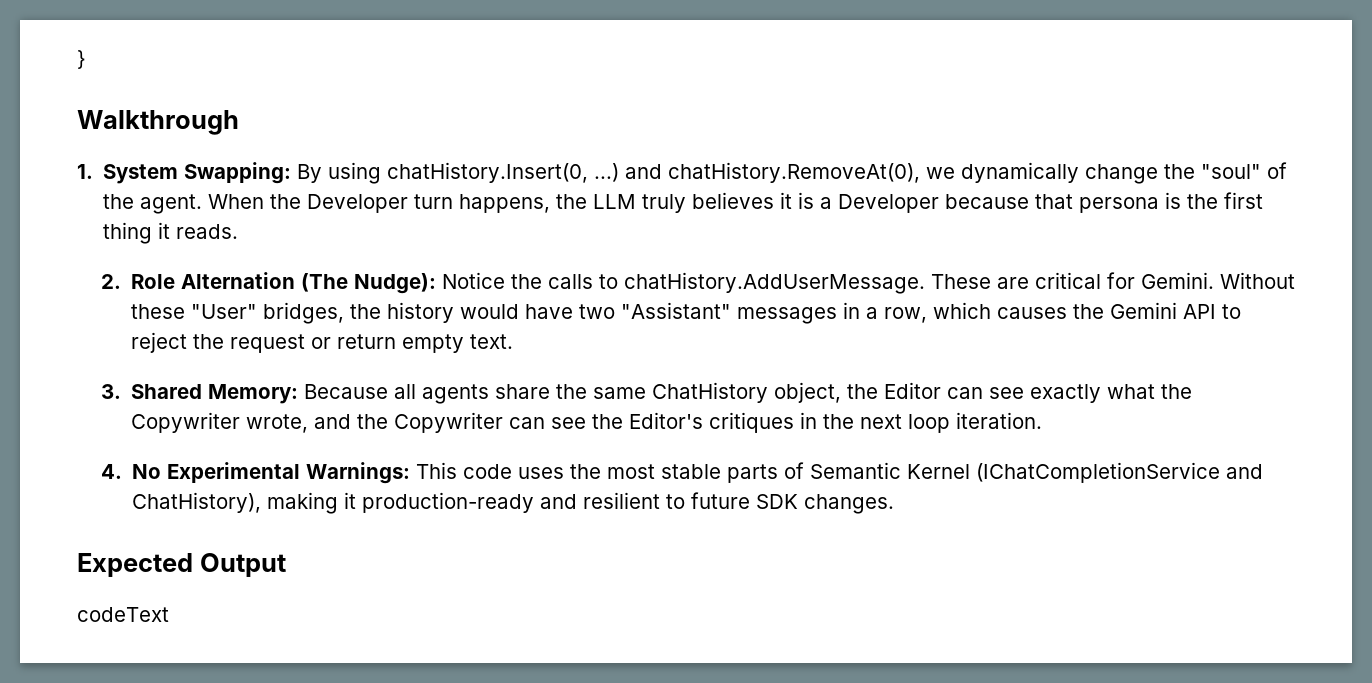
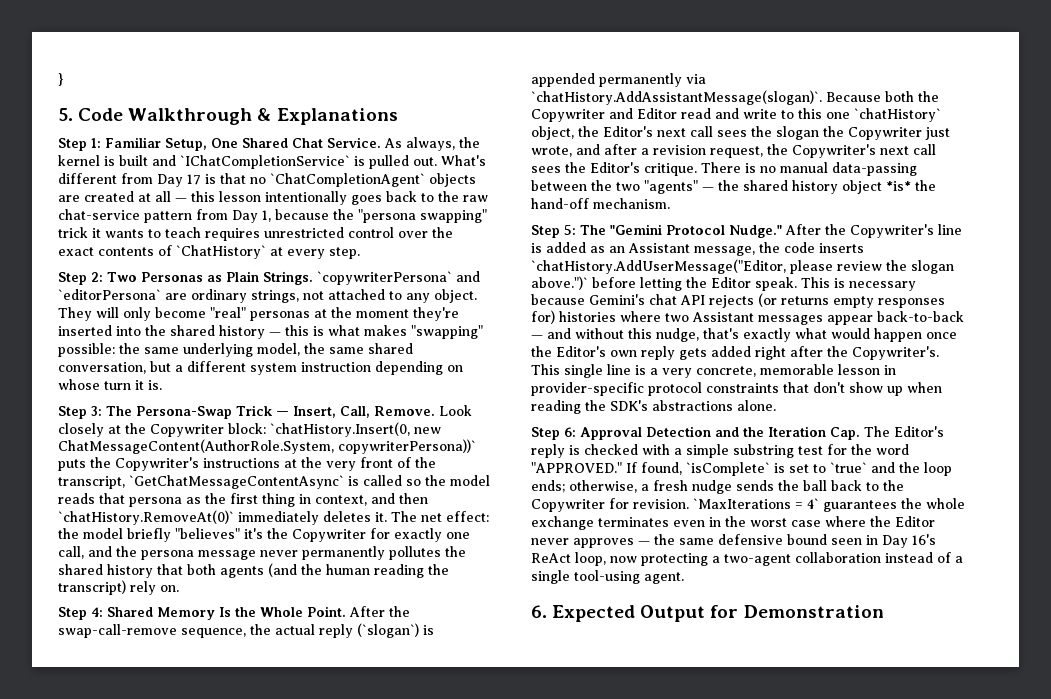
(86, 59) none -> [58,108,124,121] 5. Code
[77,162,1288,184] [103,192,1030,214] // 1. System Swapping: By using chatHistory.Insert(0, ...) and chatHistory.RemoveAt(0), we dynamically change the "soul" of the agent. When the Developer turn happens, the LLM truly believes it is a Developer because -> [257,108,398,125] [58,137,480,151] [58,155,486,169] [58,173,476,187] [58,191,488,205] [58,209,487,223] [58,227,453,241] [58,245,360,259] [58,271,480,285] [58,289,477,303] [58,307,459,321] [58,325,483,339] [58,343,413,357] [58,361,463,375] [58,379,162,390] [58,405,472,419] [58,422,441,437] [58,439,476,454] [58,457,436,471] [58,475,490,489] [58,493,95,504] & Explanations // Step 1: Familiar Setup, One Shared Chat Service. As always, the kernel is built and `IChatCompletionService` is pulled out. What's different from Day 17 is that no `ChatCompletionAgent` objects are created at all — this lesson intentionally goes back to the raw chat-service pattern from Day 1, because the "persona swapping" trick it wants to teach requires unrestricted control over the exact contents of `ChatHistory` at every step. // Step 2: Two Personas as Plain Strings. `copywriterPersona` and `editorPersona` are ordinary strings, not attached to any object. They will only become "real" personas at the moment they're inserted into the shared history — this is what makes "swapping" possible: the same underlying model, the same shared conversation, but a different system instruction depending on whose turn it is. // Step 3: The Persona-Swap Trick — Insert, Call, Remove. Look closely at the Copywriter block: `chatHistory.Insert(0, new ChatMessageContent(AuthorRole.System, copywriterPersona))` puts the Copywriter's instructions at the very front of the transcript, `GetChatMessageContentAsync` is called so the model reads
[1165,192,1182,209] is -> [186,497,201,504] as
[158,222,239,239] [100,272,1295,294] [130,302,1241,324] [130,332,513,353] [100,382,1192,404] [130,412,1042,433] [100,462,1263,484] [131,492,894,514] it reads. // 2. Role Alternation (The Nudge): Notice the calls to chatHistory.AddUserMessage. These are critical for Gemini. Without these "User" bridges, the history would have two "Assistant" messages in a row, which causes the Gemini API to reject the request or return empty text. // 3. Shared Memory: Because all agents share the same ChatHistory object, the Editor can see exactly what the Copywriter wrote, and the Copywriter can see the Editor's critiques in the next loop iteration. // 4. No Experimental Warnings: This code uses the most stable parts of Semantic Kernel (IChatCompletionService and ChatHistory), making it production-ready and resilient to future SDK changes. // -> [299,493,428,506] [58,510,489,525] [58,528,470,542] [58,546,466,560] [58,563,449,578] [58,580,179,595] [58,606,410,620] [58,623,434,638] [531,73,706,87] [531,90,939,105] [531,108,941,122] [531,126,950,140] [531,144,936,158] [531,162,917,176] [531,180,936,194] [531,198,670,209] [531,224,962,238] [531,242,864,256] [531,259,954,274] [531,276,916,291] [531,293,945,308] [531,310,964,325] [531,328,957,342] [531,346,939,360] [531,364,896,378] [531,382,942,396] [531,400,776,414] [531,426,944,440] [531,444,909,458] [531,462,952,476] [531,480,904,494] [531,498,965,512] [531,516,935,530] [531,534,936,548] [531,552,963,566] [531,570,684,584] [531,605,547,618] in context, and then `chatHistory.RemoveAt(0)` immediately deletes it. The net effect: the model briefly "believes" it's the Copywriter for exactly one call, and the persona message never permanently pollutes the shared history that both agents (and the human reading the transcript) rely on. // Step 4: Shared Memory Is the Whole Point. After the swap-call-remove sequence, the actual reply (`slogan`) is appended permanently via `chatHistory.AddAssistantMessage(slogan)`. Because both the Copywriter and Editor read and write to this one `chatHistory` object, the Editor's next call sees the slogan the Copywriter just wrote, and after a revision request, the Copywriter's next call sees the Editor's critique. There is no manual data-passing between the two "agents" — the shared history object *is* the hand-off mechanism. // Step 5: The "Gemini Protocol Nudge." After the Copywriter's line is added as an Assistant message, the code inserts `chatHistory.AddUserMessage("Editor, please review the slogan above.")` before letting the Editor speak. This is necessary because Gemini's chat API rejects (or returns empty responses for) histories where two Assistant messages appear back-to-back — and without this nudge, that's exactly what would happen once the Editor's own reply gets added right after the Copywriter's. This single line is a very concrete, memorable lesson in provider-specific protocol constraints that don't show up when reading the SDK's abstractions alone. // Step 6: Approval Detection and the Iteration Cap. The Editor's reply is checked with a simple substring test for the word "APPROVED." If found, `isComplete` is set to `true` and the loop ends; otherwise, a fresh nudge sends the ball back to the Copywriter for revision. `MaxIterations = 4` guarantees the whole exchange terminates even in the worst case where the Editor never approves — the same defensive bound seen in Day 16's ReAct loop, now protecting a two-agent collaboration instead of a single tool-using agent. // 6.
[77,607,169,622] // codeText -> [710,605,884,618] for Demonstration

